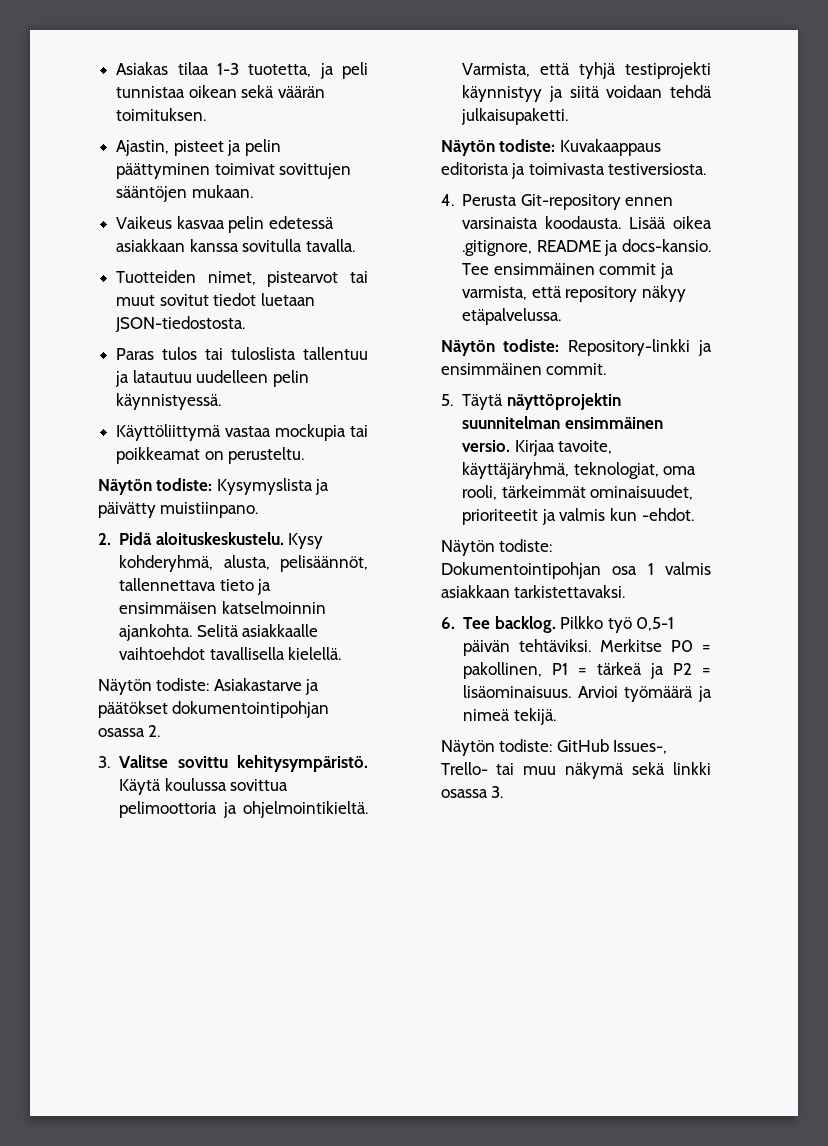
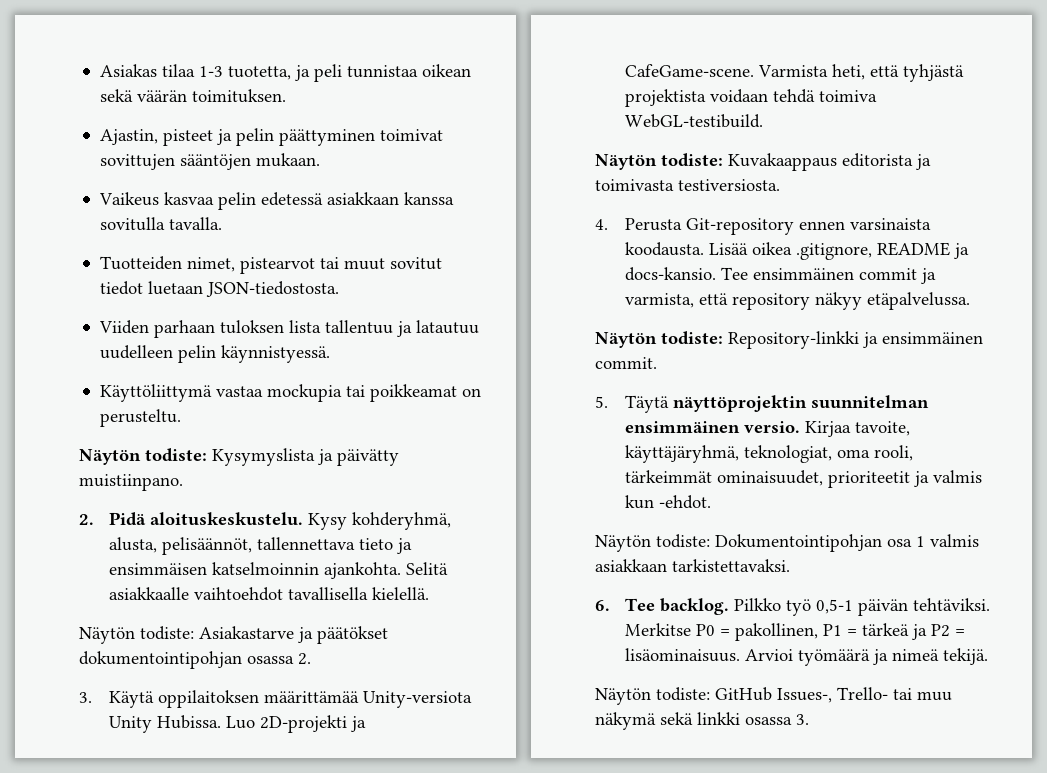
[116,347,297,360] Paras tulos tai tuloslista -> [98,320,321,338] Viiden parhaan tuloksen lista
[119,755,368,772] [119,778,289,795] [119,801,368,818] [462,62,711,79] [462,85,712,102] [461,108,569,125] Valitse sovittu kehitysympäristö. Käytä koulussa sovittua pelimoottoria ja ohjelmointikieltä. Varmista, että tyhjä testiprojekti käynnistyy ja siitä voidaan tehdä julkaisupaketti. -> [108,690,472,708] [108,715,366,733] [624,64,964,82] [624,89,877,107] [624,114,763,128] Käytä oppilaitoksen määrittämää Unity-versiota Unity Hubissa. Luo 2D-projekti ja CafeGame-scene. Varmista heti, että tyhjästä projektista voidaan tehdä toimiva WebGL-testibuild.

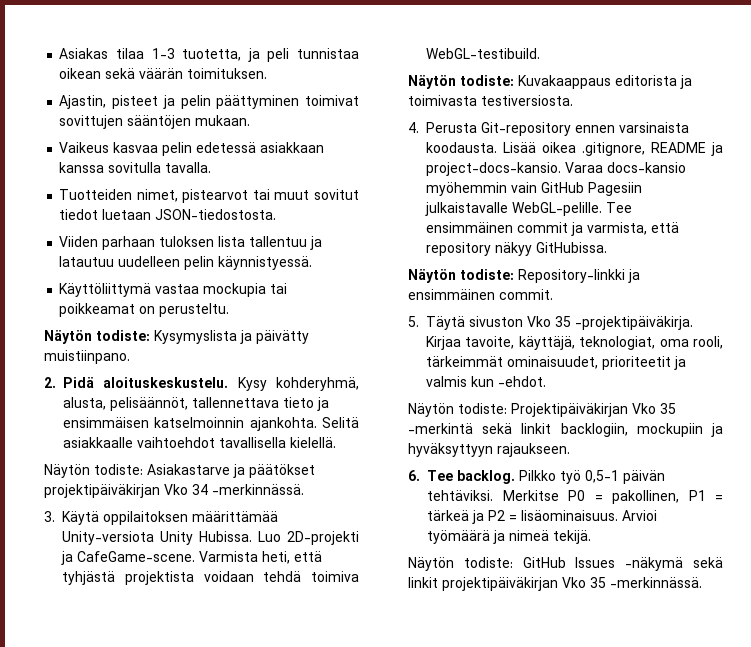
[79,651,312,669] dokumentointipohjan osassa 2. -> [44,484,305,498] projektipäiväkirjan Vko 34 -merkinnässä.
[624,267,716,281] docs-kansio. -> [426,162,687,176] [426,182,643,196] [425,202,603,216] project-docs-kansio. Varaa docs-kansio myöhemmin vain GitHub Pagesiin julkaistavalle WebGL-pelille.
[866,292,970,310] etäpalvelussa. -> [536,242,608,253] GitHubissa.
[672,395,929,412] [624,421,800,433] näyttöprojektin suunnitelman ensimmäinen versio. -> [469,316,694,330] sivuston Vko 35 -projektipäiväkirja.
[624,445,739,463] käyttäjäryhmä, -> [518,336,575,350] käyttäjä,
[715,534,980,552] [595,559,791,572] Dokumentointipohjan osa 1 valmis asiakkaan tarkistettavaksi. -> [511,403,677,417] [408,423,723,437] [408,443,571,457] Projektipäiväkirjan Vko 35 -merkintä sekä linkit backlogiin, mockupiin ja hyväksyttyyn rajaukseen.
[777,687,953,703] [595,712,810,730] Issues-, Trello- tai muu näkymä sekä linkki osassa 3. -> [575,557,723,571] [408,577,703,591] Issues -näkymä sekä linkit projektipäiväkirjan Vko 35 -merkinnässä.

